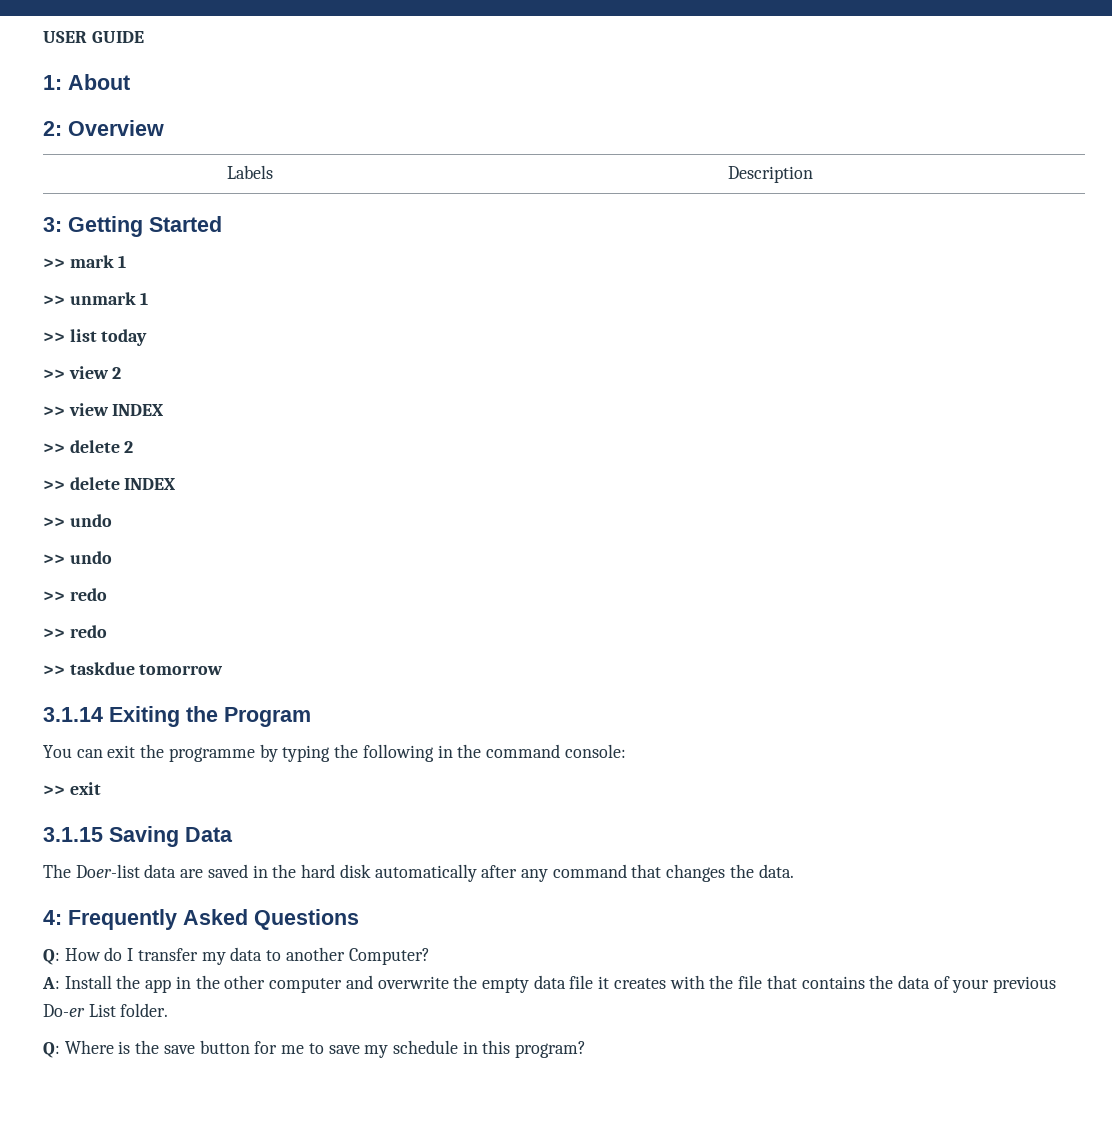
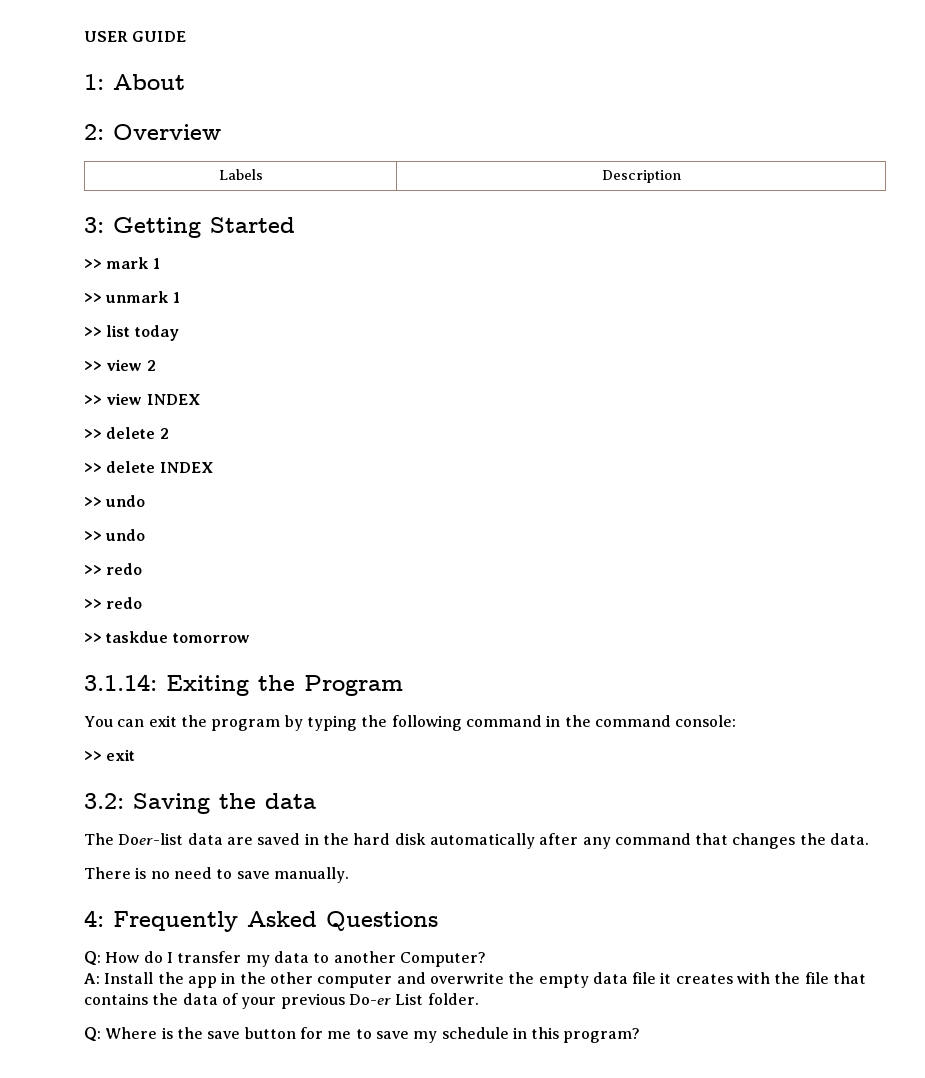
[43,707,103,722] 3.1.14 -> [84,674,157,691] 3.1.14:
[168,747,255,762] programme -> [211,719,281,731] program
(434, 753) none -> [465,715,542,727] command
[43,826,233,847] 3.1.15 Saving Data -> [84,793,316,814] 3.2: Saving the data
(794, 871) none -> [84,867,349,883] // There is no need to save manually.

